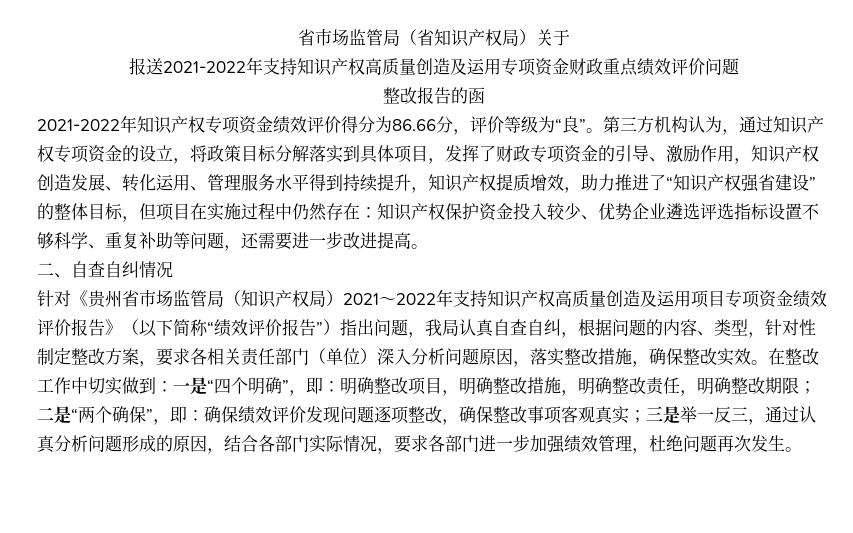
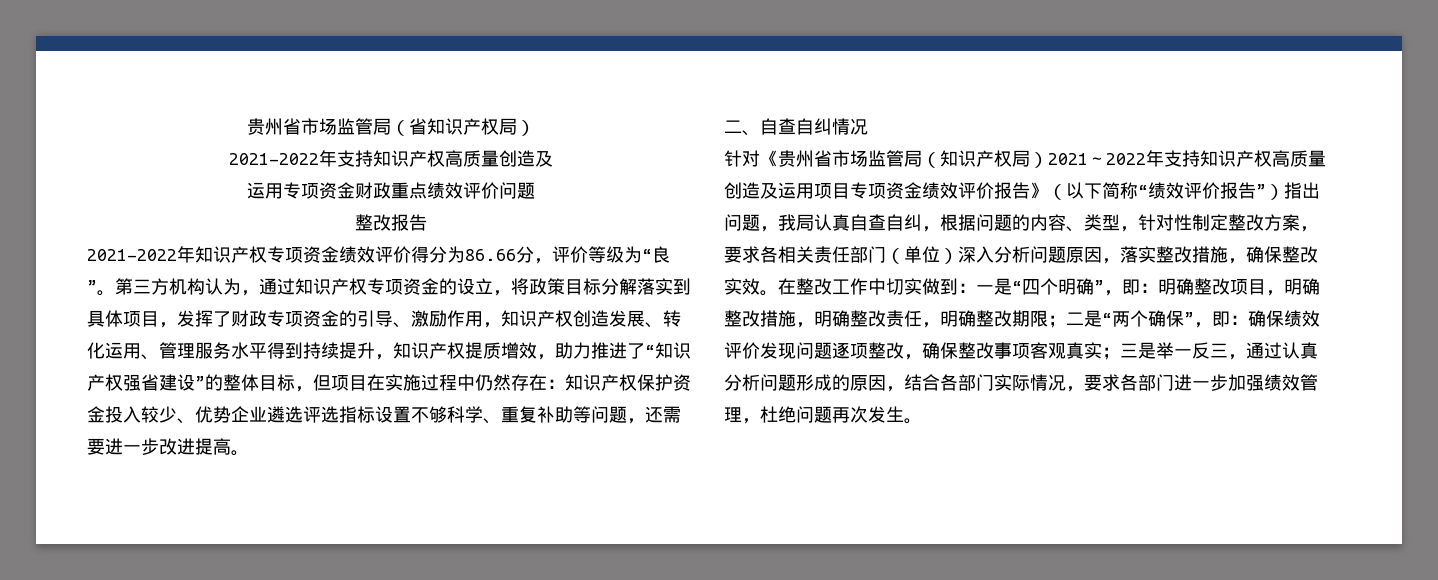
(297, 37) none -> [247,118,283,135] 贵州
[535,29,570,46] [128,58,163,75] 关于 // 报送 -> (535, 128) //
(467, 66) none -> (553, 159) //
[450,87,485,104] 的函 -> (427, 222) none

